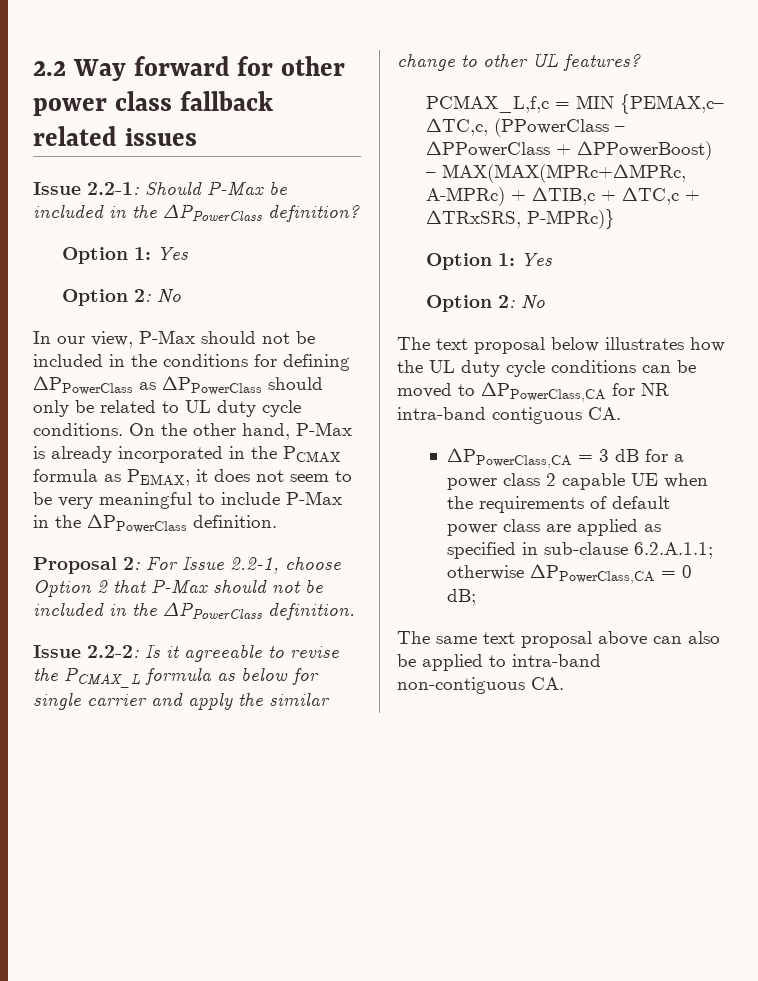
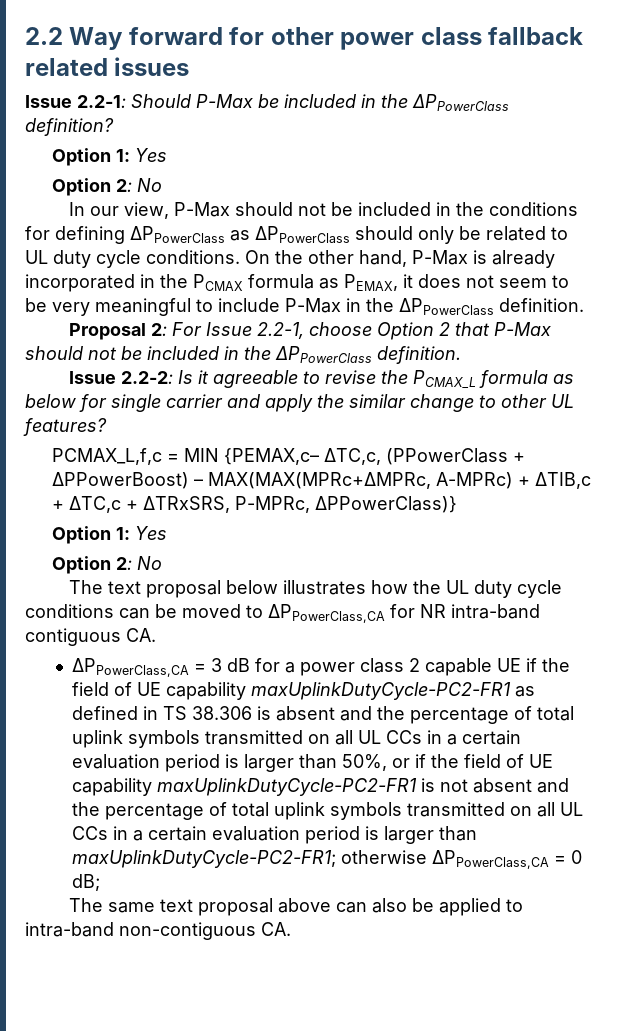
[614,126,625,132] [425,140,550,157] – ΔPPowerClass -> (509, 456) none
[526,209,615,229] P-MPRc)} -> [235,496,458,513] P-MPRc, ΔPPowerClass)}
[663,473,708,488] [446,496,670,513] [446,519,661,536] [446,542,713,559] when the requirements of default power class are applied as specified in sub-clause 6.2.A.1.1; -> [526,658,571,672] [72,682,536,700] [72,706,575,724] [72,730,522,748] [72,754,554,772] [72,778,570,796] [72,802,584,820] [72,826,478,844] [72,850,337,868] if the field of UE capability maxUplinkDutyCycle-PC2-FR1 as defined in TS 38.306 is absent and the percentage of total uplink symbols transmitted on all UL CCs in a certain evaluation period is larger than 50%, or if the field of UE capability maxUplinkDutyCycle-PC2-FR1 is not absent and the percentage of total uplink symbols transmitted on all UL CCs in a certain evaluation period is larger than maxUplinkDutyCycle-PC2-FR1;

